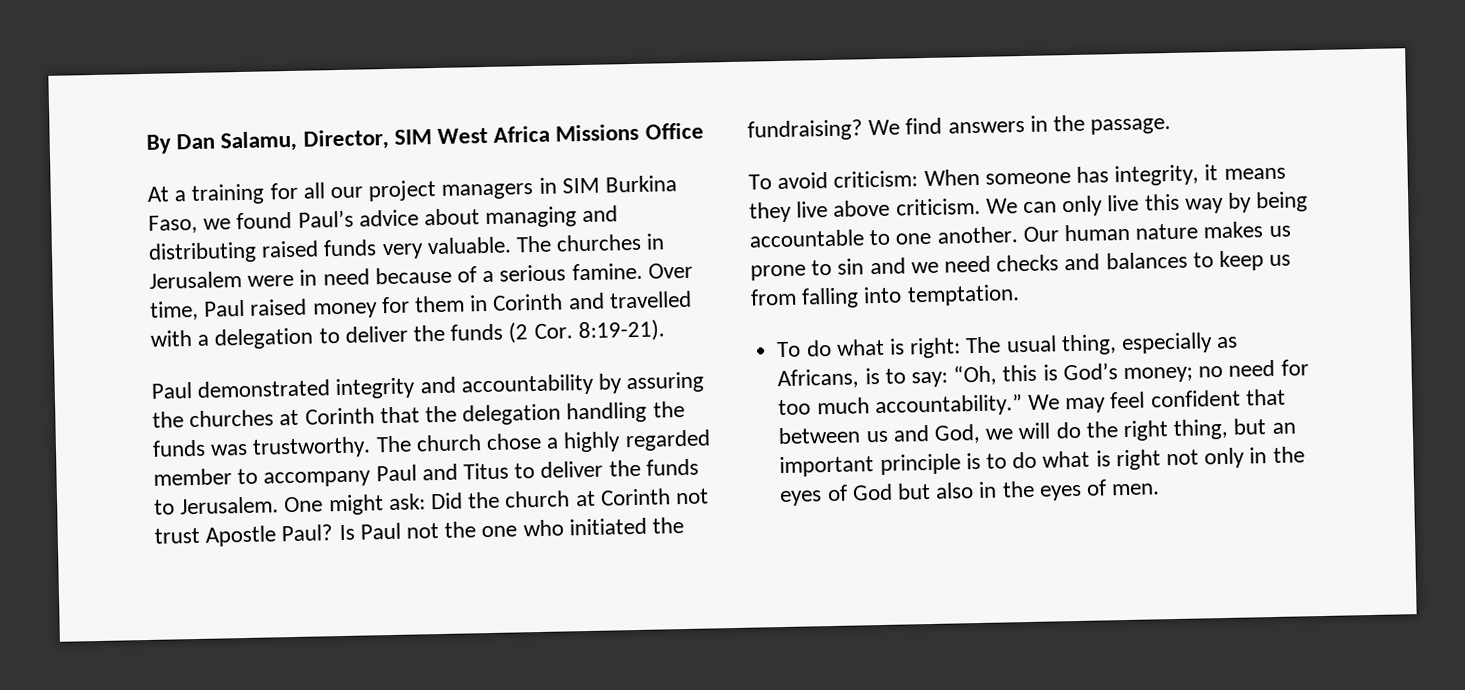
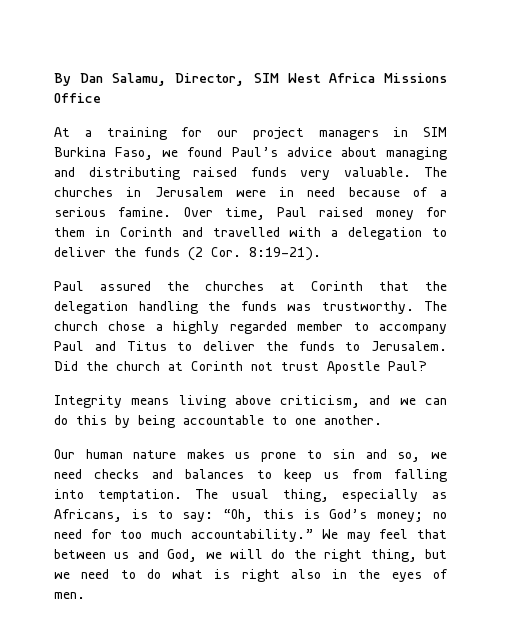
[302,182,325,199] all -> (203, 132) none
[197,371,705,400] demonstrated integrity and accountability by assuring -> [100,281,151,291] assured
[284,493,426,516] One might ask: -> (447, 346) none
[338,517,685,541] [747,114,1172,142] [748,164,1286,190] [749,193,1224,223] Is Paul not the one who initiated the fundraising? We find answers in the passage. // To avoid criticism: When someone has integrity, it means they live above criticism. We can only live this way -> [54,395,447,408] [54,415,107,425] // Integrity means living above criticism, and we can do this
(1018, 235) none -> (382, 420) //
(906, 266) none -> [397,452,421,462] so,
[776,337,962,359] // To do what is right: -> (182, 495) none
[1150,389,1241,408] confident -> (409, 534) none
[1271,422,1296,435] [779,452,981,478] an important principle is -> [54,569,110,579] we need
[1165,446,1305,469] [779,482,931,507] not only in the eyes of God but -> (280, 575) none

